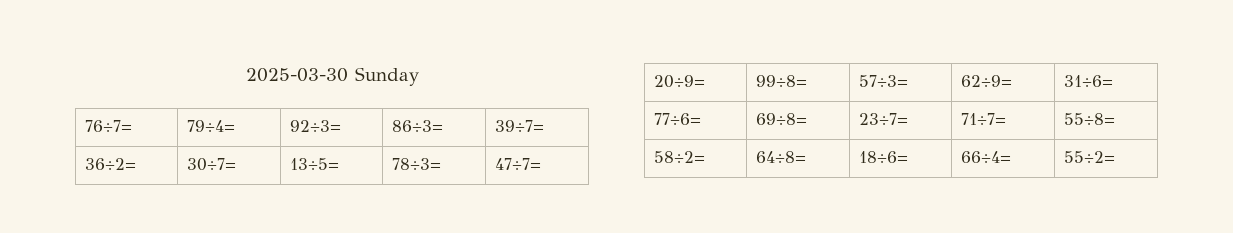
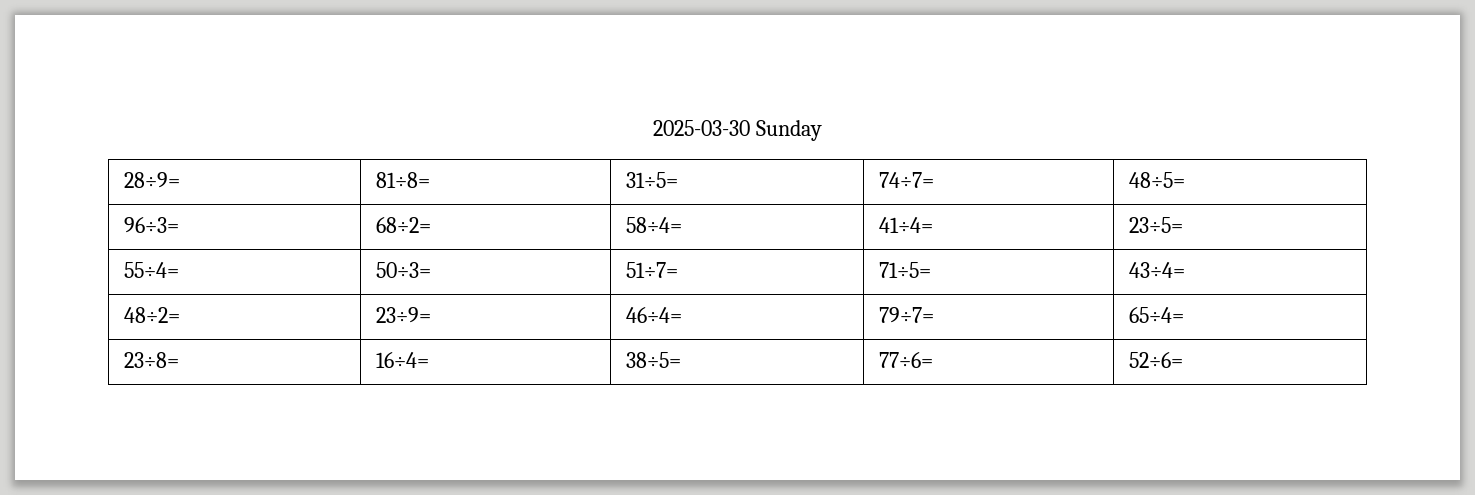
[85,120,133,132] [187,120,236,132] [290,120,342,132] [392,120,444,132] [495,120,545,132] [85,158,137,170] [187,158,237,171] [290,158,340,170] [392,158,442,170] [495,158,542,170] [654,75,706,88] [756,75,808,87] [859,75,909,87] [961,75,1013,87] [1064,75,1114,87] [654,113,702,125] [756,113,808,125] [859,113,909,125] [961,113,1007,125] [1064,113,1116,125] [654,151,706,163] [756,151,807,163] [859,151,909,163] [961,151,1012,163] [1064,151,1116,163] 76÷7= | 79÷4= | 92÷3= | 86÷3= | 39÷7= // 36÷2= | 30÷7= | 13÷5= | 78÷3= | 47÷7= // 20÷9= | 99÷8= | 57÷3= | 62÷9= | 31÷6= // 77÷6= | 69÷8= | 23÷7= | 71÷7= | 55÷8= // 58÷2= | 64÷8= | 18÷6= | 66÷4= | 55÷2= -> [123,172,180,188] [375,172,430,188] [625,172,678,188] [878,172,934,188] [1128,172,1185,188] [123,217,179,233] [375,217,431,233] [625,217,682,233] [878,217,933,233] [1128,217,1183,233] [123,262,179,278] [375,262,431,278] [625,262,678,278] [878,262,931,278] [1128,262,1185,278] [123,307,180,323] [375,307,431,323] [625,307,682,323] [878,307,934,323] [1128,307,1184,323] [123,352,179,368] [375,352,429,368] [625,352,681,368] [878,352,933,368] [1128,352,1183,368] 28÷9= | 81÷8= | 31÷5= | 74÷7= | 48÷5= // 96÷3= | 68÷2= | 58÷4= | 41÷4= | 23÷5= // 55÷4= | 50÷3= | 51÷7= | 71÷5= | 43÷4= // 48÷2= | 23÷9= | 46÷4= | 79÷7= | 65÷4= // 23÷8= | 16÷4= | 38÷5= | 77÷6= | 52÷6=

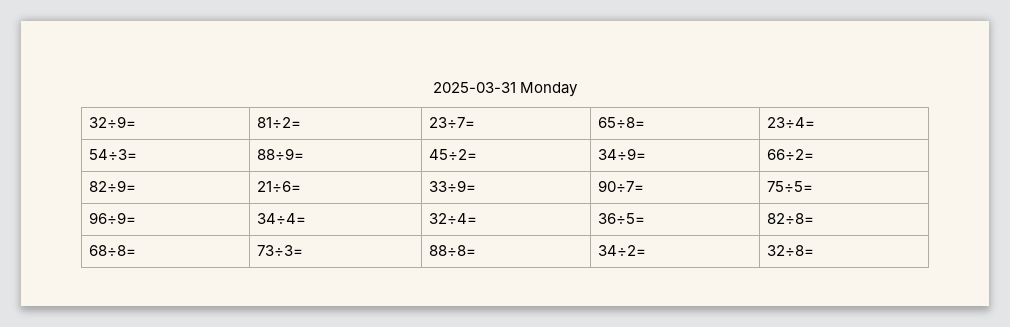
[653,120,822,141] [123,172,180,188] [375,172,430,188] [625,172,678,188] [878,172,934,188] [1128,172,1185,188] [123,217,179,233] [375,217,431,233] [625,217,682,233] [878,217,933,233] [1128,217,1183,233] [123,262,179,278] [375,262,431,278] [625,262,678,278] [878,262,931,278] [1128,262,1185,278] [123,307,180,323] [375,307,431,323] [625,307,682,323] [878,307,934,323] [1128,307,1184,323] [123,352,179,368] [375,352,429,368] [625,352,681,368] [878,352,933,368] [1128,352,1183,368] 2025-03-30 Sunday // 28÷9= | 81÷8= | 31÷5= | 74÷7= | 48÷5= // 96÷3= | 68÷2= | 58÷4= | 41÷4= | 23÷5= // 55÷4= | 50÷3= | 51÷7= | 71÷5= | 43÷4= // 48÷2= | 23÷9= | 46÷4= | 79÷7= | 65÷4= // 23÷8= | 16÷4= | 38÷5= | 77÷6= | 52÷6= -> [432,82,579,97] [88,116,136,128] [256,117,301,128] [428,117,475,128] [597,117,645,128] [766,117,815,128] [88,149,137,160] [256,148,304,160] [428,149,477,160] [597,148,646,160] [766,149,814,160] [88,180,136,192] [256,181,301,192] [428,180,476,192] [597,180,644,192] [766,181,813,192] [88,212,136,224] [256,213,306,224] [428,213,477,224] [597,213,645,224] [766,213,814,224] [88,245,136,256] [256,245,303,256] [428,245,476,256] [597,245,646,256] [766,245,814,256] 2025-03-31 Monday // 32÷9= | 81÷2= | 23÷7= | 65÷8= | 23÷4= // 54÷3= | 88÷9= | 45÷2= | 34÷9= | 66÷2= // 82÷9= | 21÷6= | 33÷9= | 90÷7= | 75÷5= // 96÷9= | 34÷4= | 32÷4= | 36÷5= | 82÷8= // 68÷8= | 73÷3= | 88÷8= | 34÷2= | 32÷8=

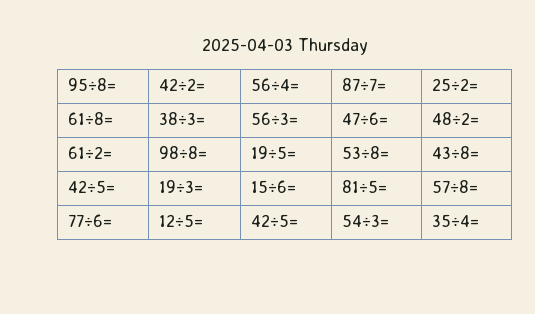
[432,82,579,97] [88,116,136,128] [256,117,301,128] [428,117,475,128] [597,117,645,128] [766,117,815,128] [88,149,137,160] [256,148,304,160] [428,149,477,160] [597,148,646,160] [766,149,814,160] [88,180,136,192] [256,181,301,192] [428,180,476,192] [597,180,644,192] [766,181,813,192] [88,212,136,224] [256,213,306,224] [428,213,477,224] [597,213,645,224] [766,213,814,224] [88,245,136,256] [256,245,303,256] [428,245,476,256] [597,245,646,256] [766,245,814,256] 2025-03-31 Monday // 32÷9= | 81÷2= | 23÷7= | 65÷8= | 23÷4= // 54÷3= | 88÷9= | 45÷2= | 34÷9= | 66÷2= // 82÷9= | 21÷6= | 33÷9= | 90÷7= | 75÷5= // 96÷9= | 34÷4= | 32÷4= | 36÷5= | 82÷8= // 68÷8= | 73÷3= | 88÷8= | 34÷2= | 32÷8= -> [202,38,368,55] [68,78,117,91] [159,78,206,91] [251,78,300,91] [342,78,387,91] [432,78,479,91] [68,112,114,125] [159,112,206,125] [251,112,299,125] [342,112,389,125] [432,112,480,125] [68,146,113,159] [159,146,208,159] [251,146,297,159] [342,146,390,159] [432,146,480,159] [68,180,116,193] [159,180,204,193] [251,180,297,193] [342,180,388,193] [432,180,479,193] [68,214,113,227] [159,214,204,227] [251,214,299,227] [342,214,390,227] [432,214,480,227] 2025-04-03 Thursday // 95÷8= | 42÷2= | 56÷4= | 87÷7= | 25÷2= // 61÷8= | 38÷3= | 56÷3= | 47÷6= | 48÷2= // 61÷2= | 98÷8= | 19÷5= | 53÷8= | 43÷8= // 42÷5= | 19÷3= | 15÷6= | 81÷5= | 57÷8= // 77÷6= | 12÷5= | 42÷5= | 54÷3= | 35÷4=

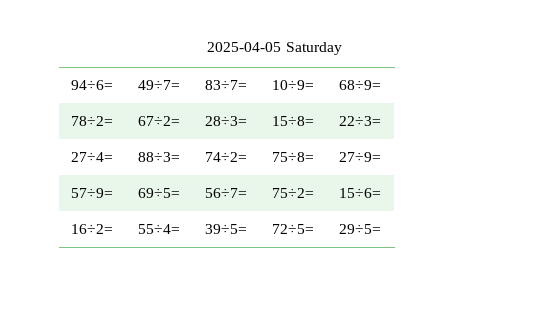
[202,38,368,55] [68,78,117,91] [159,78,206,91] [251,78,300,91] [342,78,387,91] [432,78,479,91] [68,112,114,125] [159,112,206,125] [251,112,299,125] [342,112,389,125] [432,112,480,125] [68,146,113,159] [159,146,208,159] [251,146,297,159] [342,146,390,159] [432,146,480,159] [68,180,116,193] [159,180,204,193] [251,180,297,193] [342,180,388,193] [432,180,479,193] [68,214,113,227] [159,214,204,227] [251,214,299,227] [342,214,390,227] [432,214,480,227] 2025-04-03 Thursday // 95÷8= | 42÷2= | 56÷4= | 87÷7= | 25÷2= // 61÷8= | 38÷3= | 56÷3= | 47÷6= | 48÷2= // 61÷2= | 98÷8= | 19÷5= | 53÷8= | 43÷8= // 42÷5= | 19÷3= | 15÷6= | 81÷5= | 57÷8= // 77÷6= | 12÷5= | 42÷5= | 54÷3= | 35÷4= -> [207,42,342,55] [71,80,114,90] [138,80,181,90] [205,80,248,90] [272,80,315,90] [339,80,382,90] [71,116,114,126] [138,116,181,126] [205,116,248,126] [272,116,315,126] [339,116,382,126] [71,152,114,162] [138,152,181,162] [205,152,248,162] [272,152,315,162] [339,152,382,162] [71,188,114,198] [138,188,181,198] [205,188,248,198] [272,188,315,198] [339,188,382,198] [71,224,114,234] [138,224,181,234] [205,224,248,234] [272,224,315,234] [339,224,382,234] 2025-04-05 Saturday // 94÷6= | 49÷7= | 83÷7= | 10÷9= | 68÷9= // 78÷2= | 67÷2= | 28÷3= | 15÷8= | 22÷3= // 27÷4= | 88÷3= | 74÷2= | 75÷8= | 27÷9= // 57÷9= | 69÷5= | 56÷7= | 75÷2= | 15÷6= // 16÷2= | 55÷4= | 39÷5= | 72÷5= | 29÷5=

